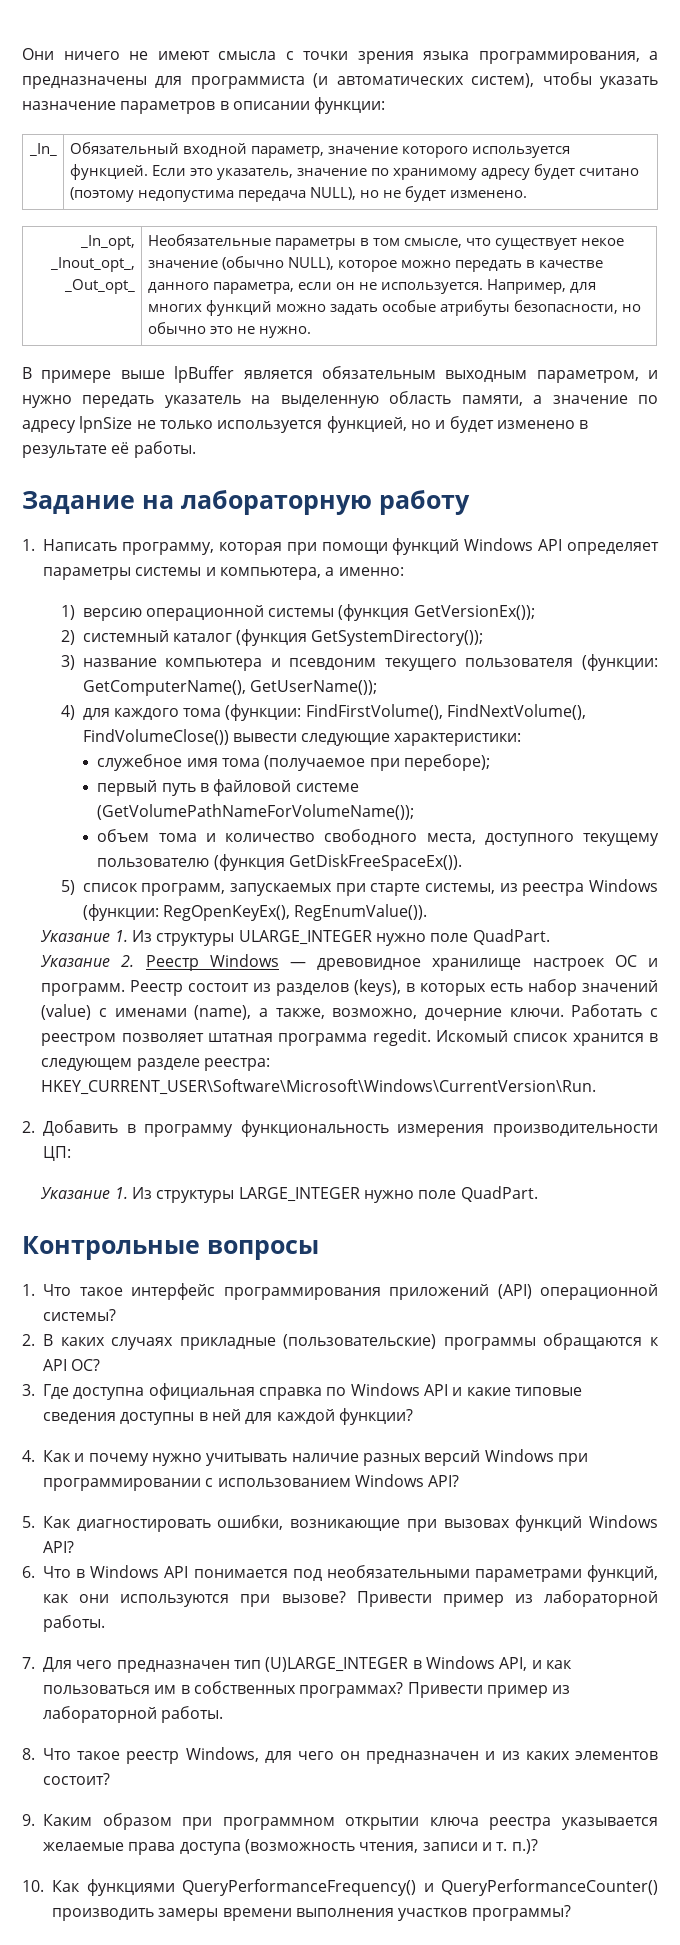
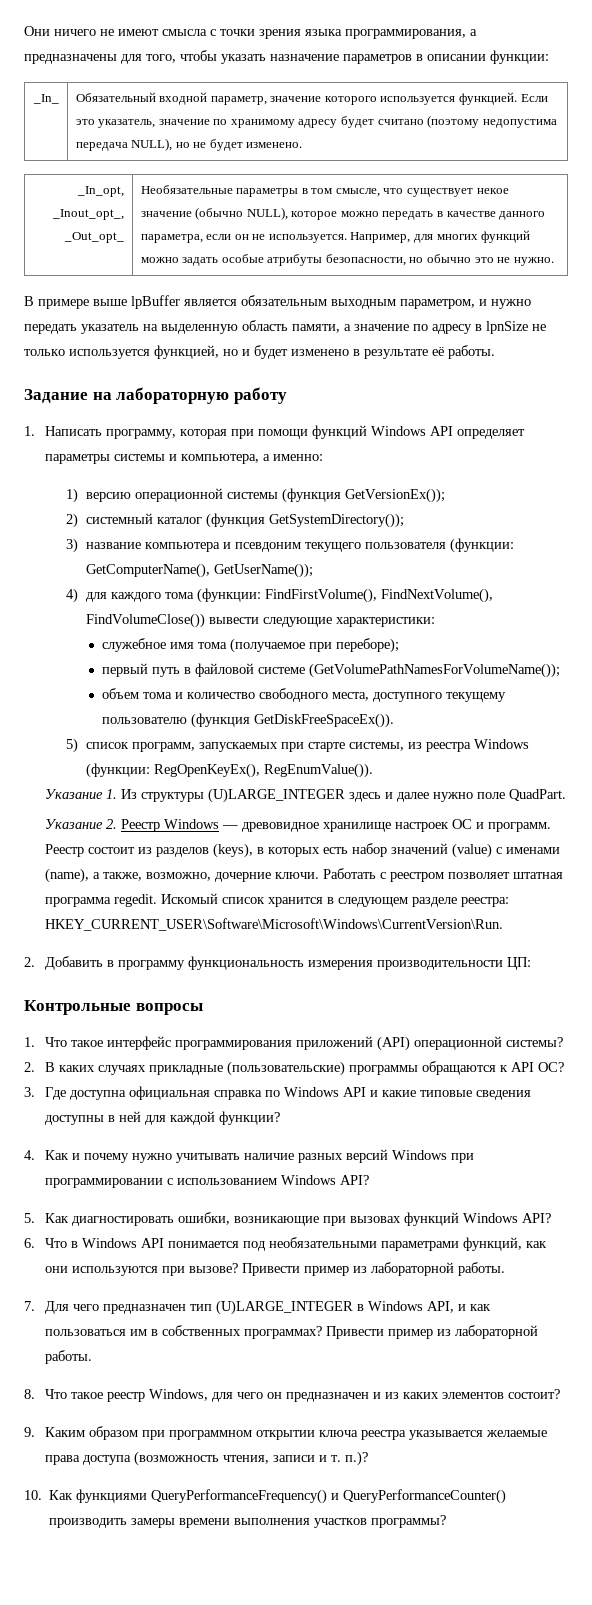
[190,73,535,89] программиста (и автоматических систем), -> [146,54,176,63] того,
(76, 426) none -> [475,324,482,331] в
[97,804,415,820] (GetVolumePathNameForVolumeName()); -> [309,663,561,678] (GetVolumePathNamesForVolumeName());
[238,930,372,945] ULARGE_INTEGER -> [207,788,429,803] (U)LARGE_INTEGER здесь и далее
[40,1186,538,1203] // Указание 1. Из структуры LARGE_INTEGER нужно поле QuadPart. -> (531, 963) none

